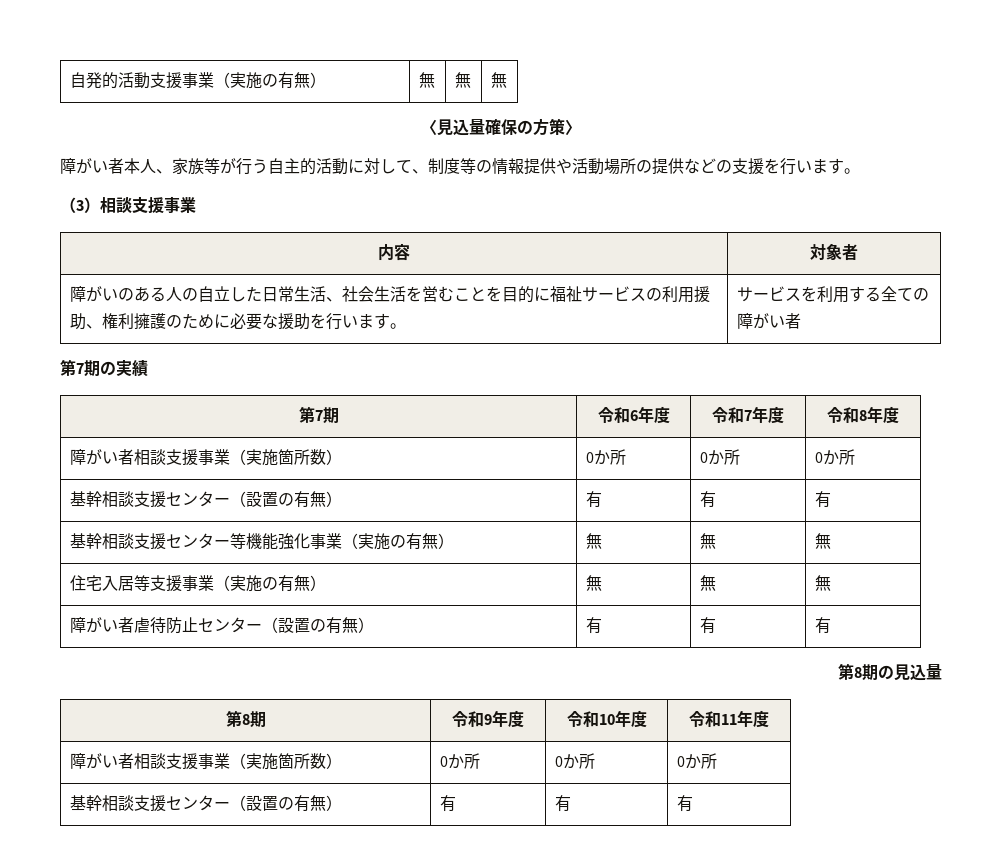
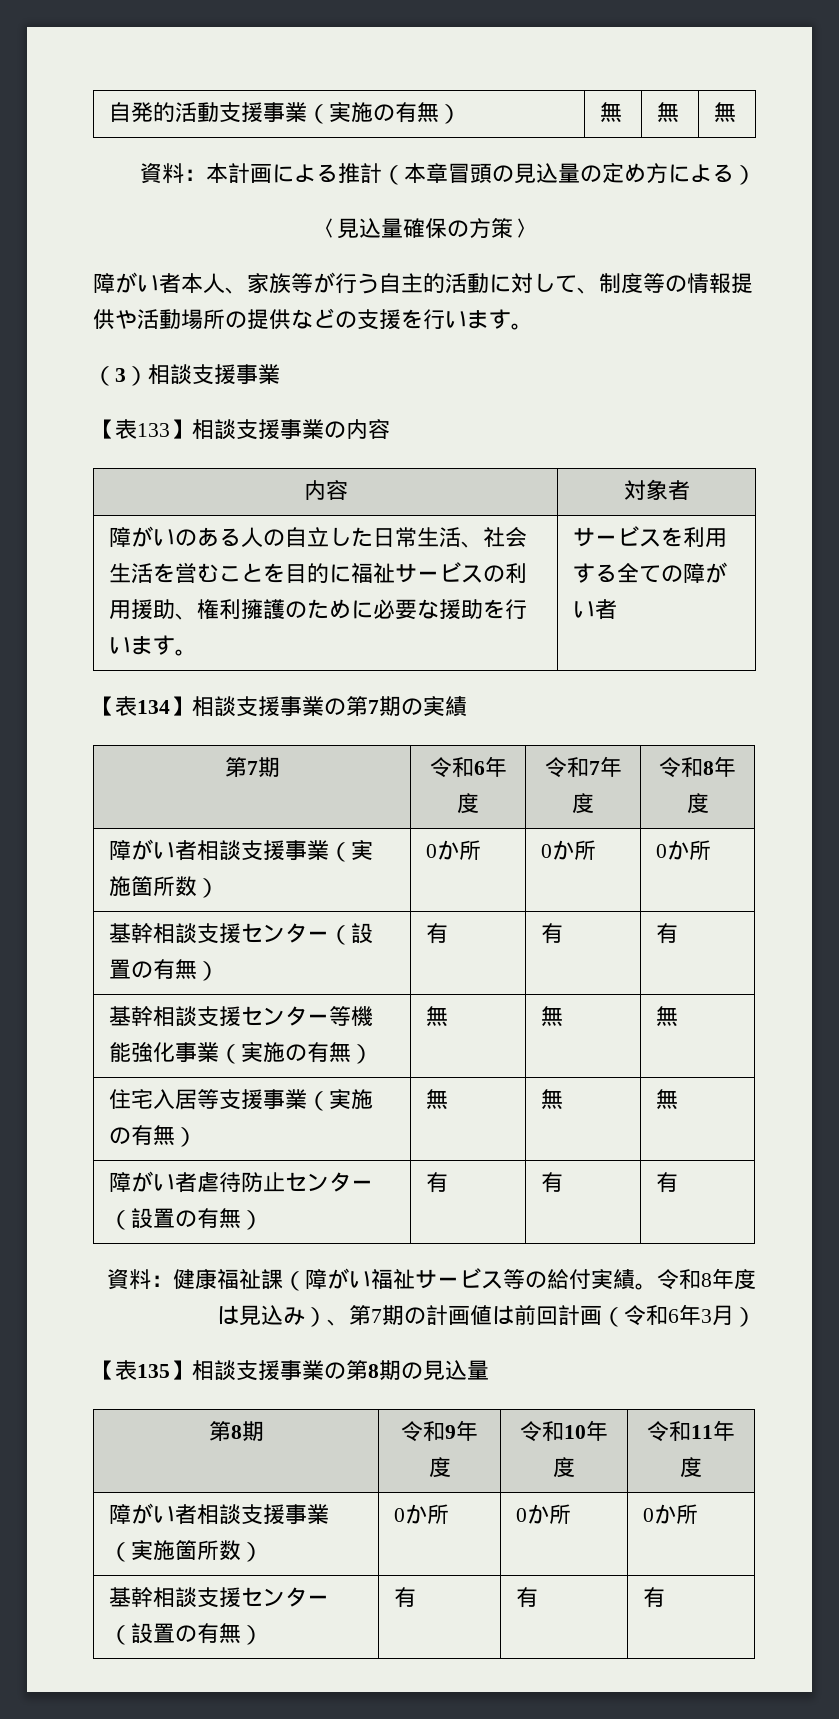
(507, 80) none -> [140,163,756,185] // 資料：本計画による推計（本章冒頭の見込量の定め方による）
(196, 205) none -> [93,419,390,440] // 【表133】相談支援事業の内容
(801, 321) none -> [93,696,346,717] 【表134】相談支援事業の
(831, 625) none -> [107,1268,756,1291] [217,1304,756,1327] [93,1360,346,1381] 資料：健康福祉課（障がい福祉サービス等の給付実績。令和8年度は見込み）、第7期の計画値は前回計画（令和6年3月） // 【表135】相談支援事業の

